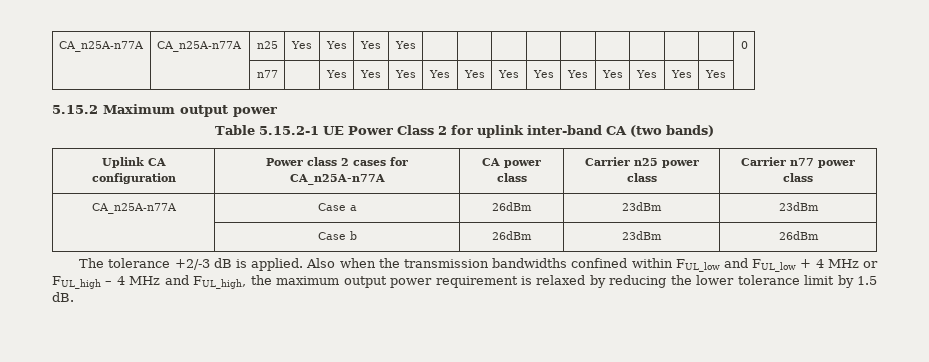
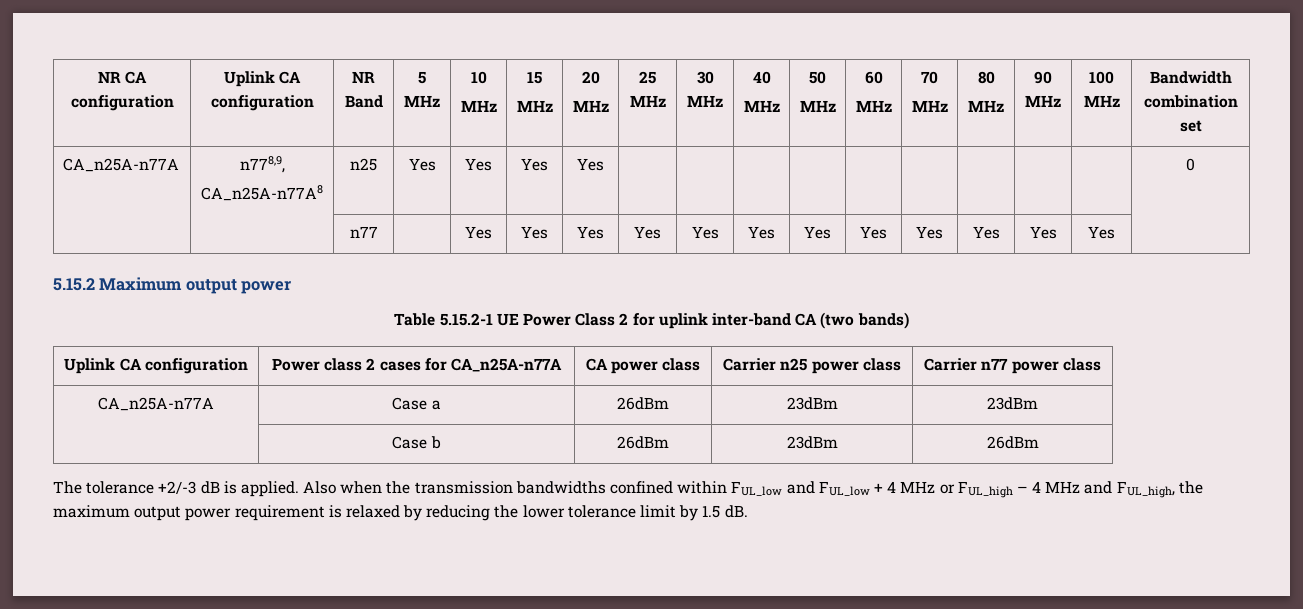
[58,41,144,52] [156,41,242,52] CA_n25A-n77A | CA_n25A-n77A -> [97,71,148,84] [70,95,174,111] [223,71,302,87] [210,95,314,111] [352,71,375,83] [344,95,383,108] [418,71,426,84] [404,95,440,107] [470,71,487,84] [460,100,497,112] [527,71,542,84] [516,100,553,112] [581,71,600,84] [572,100,609,112] [639,71,656,84] [629,95,666,107] [696,71,714,84] [687,95,723,107] [752,71,771,84] [743,100,780,112] [809,71,826,84] [799,100,836,112] [864,71,883,84] [855,100,892,112] [921,71,938,84] [911,100,948,112] [977,71,995,84] [968,100,1004,112] [1034,71,1052,84] [1025,95,1061,107] [1089,71,1114,84] [1083,95,1120,107] [1149,71,1232,84] [1143,95,1238,108] [1179,120,1202,132] [62,158,179,172] [239,156,285,173] [200,185,323,201] NR CA configuration | Uplink CA configuration | NR Band | 5 MHz | 10 // MHz | 15 // MHz | 20 // MHz | 25 MHz | 30 MHz | 40 // MHz | 50 // MHz | 60 // MHz | 70 // MHz | 80 // MHz | 90 MHz | 100 MHz | Bandwidth combination set // CA_n25A-n77A | n778,9, // CA_n25A-n77A8

